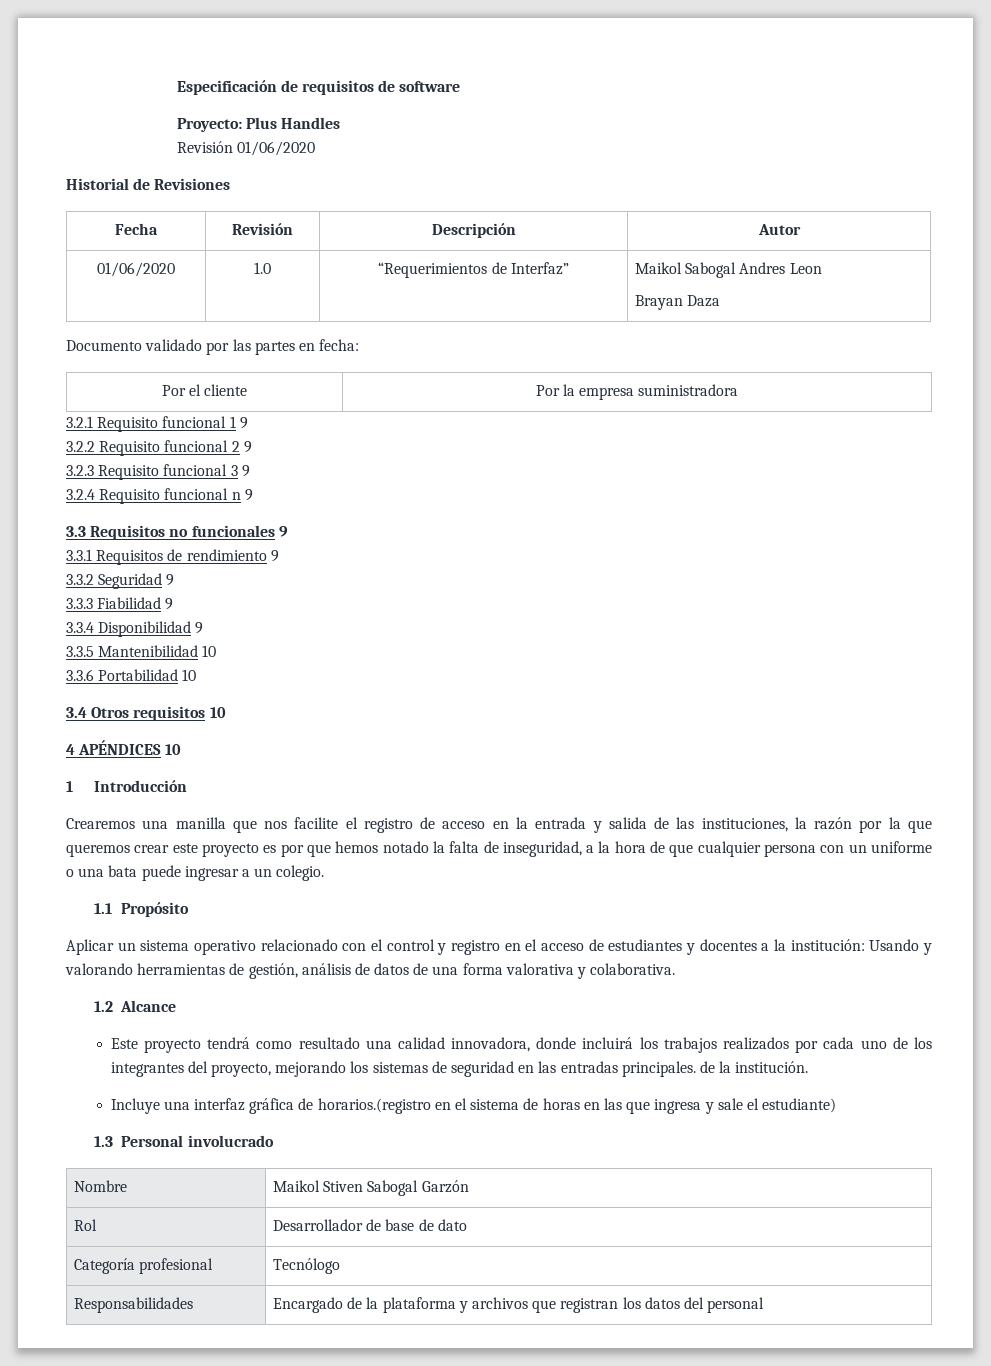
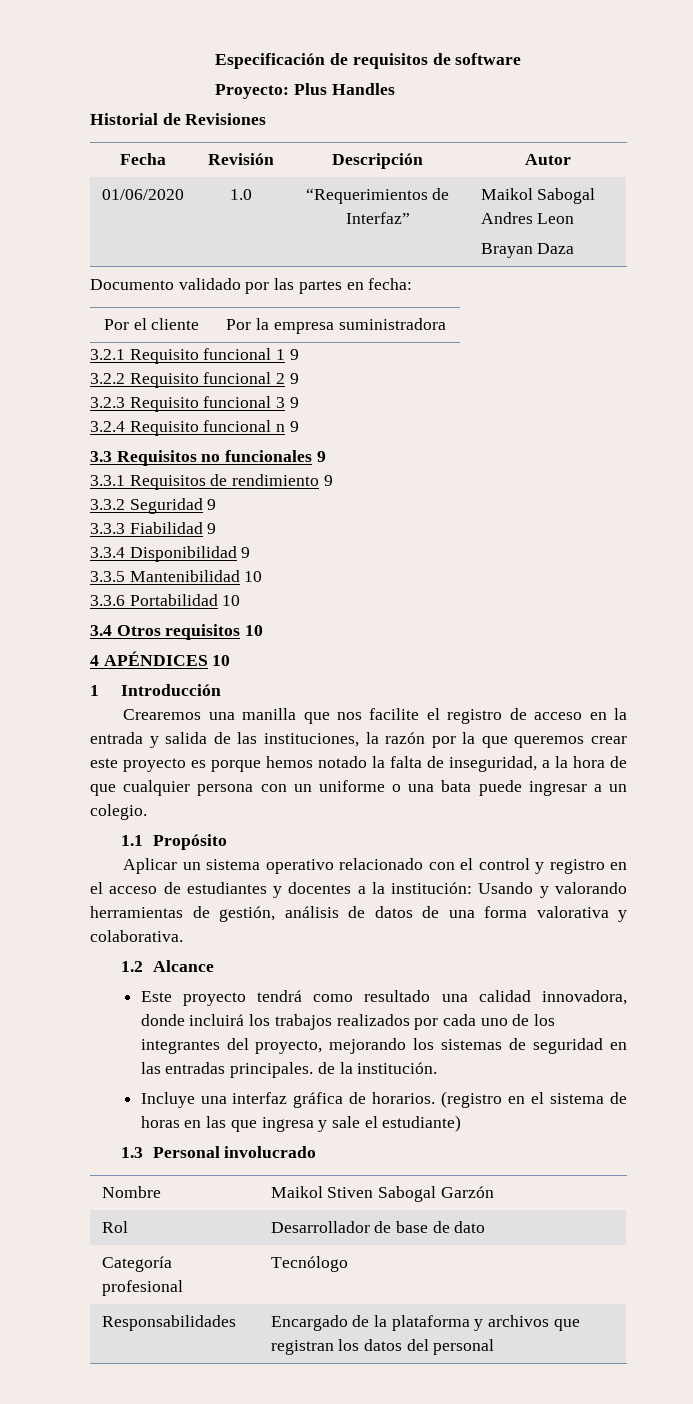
[176,141,315,156] // Revisión 01/06/2020 -> (395, 89) none
[280,844,331,857] por que -> [211,760,261,772] porque
[317,1098,431,1114] horarios.(registro -> [372,1091,503,1108] horarios. (registro

